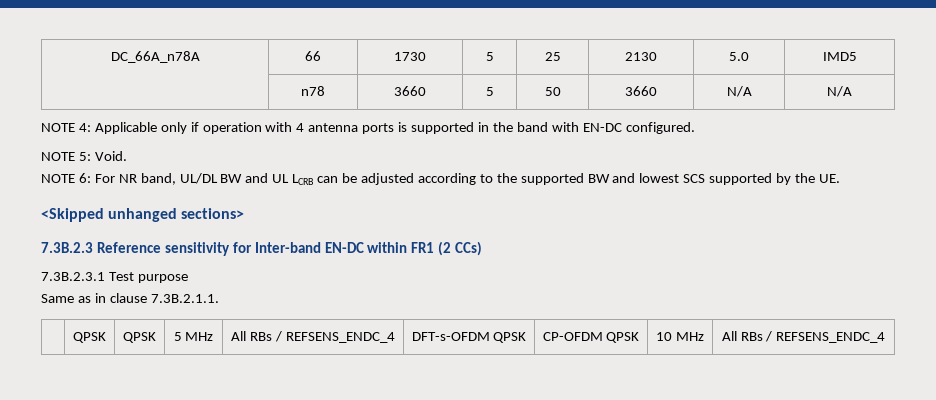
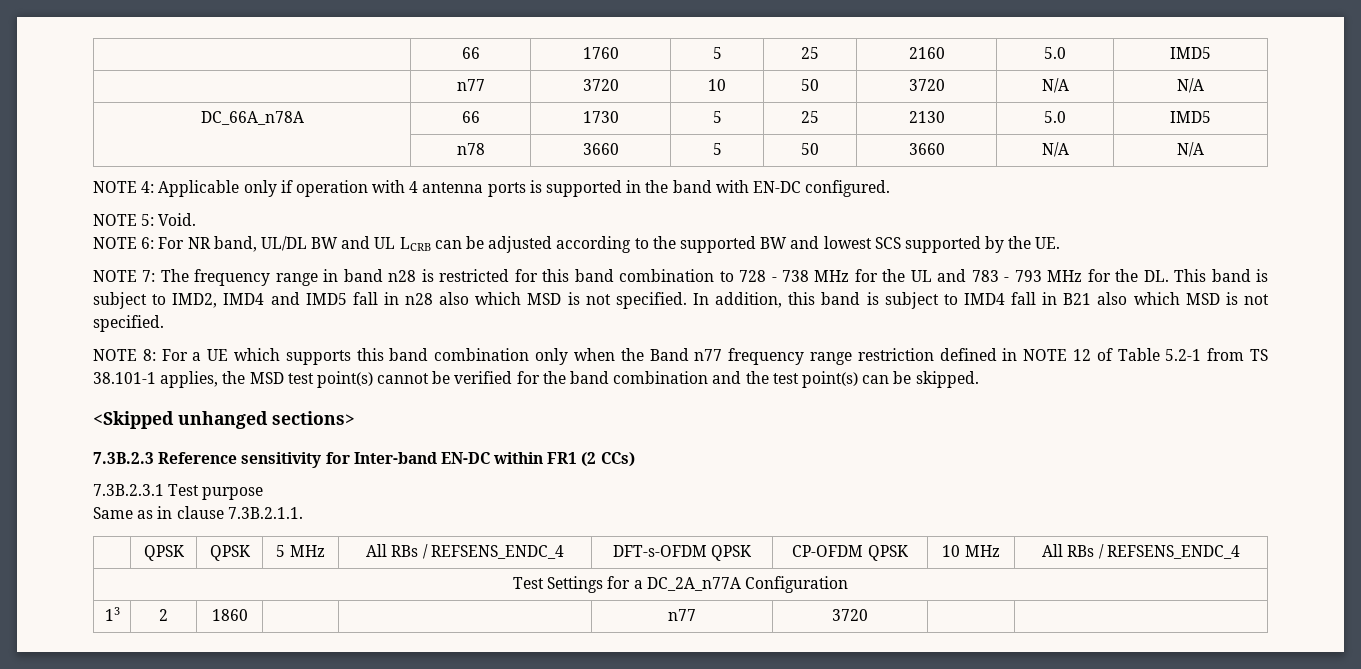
(110, 57) none -> [461,47,480,59] [582,47,619,59] [712,47,722,59] [801,47,819,59] [908,47,945,59] [1044,47,1066,59] [1170,47,1211,59] [456,79,485,91] [582,79,619,91] [708,79,726,91] [801,79,819,91] [908,79,945,91] [1041,78,1069,93] [1177,78,1204,93] | 66 | 1760 | 5 | 25 | 2160 | 5.0 | IMD5 // | n77 | 3720 | 10 | 50 | 3720 | N/A | N/A //
(840, 178) none -> [93,269,1268,286] [93,292,1270,309] [93,315,164,332] [93,348,1268,365] [93,371,979,388] // NOTE 7: The frequency range in band n28 is restricted for this band combination to 728 - 738 MHz for the UL and 783 - 793 MHz for the DL. This band is subject to IMD2, IMD4 and IMD5 fall in n28 also which MSD is not specified. In addition, this band is subject to IMD4 fall in B21 also which MSD is not specified. // NOTE 8: For a UE which supports this band combination only when the Band n77 frequency range restriction defined in NOTE 12 of Table 5.2-1 from TS 38.101-1 applies, the MSD test point(s) cannot be verified for the band combination and the test point(s) can be skipped.
(886, 337) none -> [513,576,848,593] [104,607,120,621] [159,609,168,621] [211,609,248,621] [668,609,696,621] [832,609,868,621] // Test Settings for a DC_2A_n77A Configuration // 13 | 2 | 1860 | | | n77 | 3720 | |

